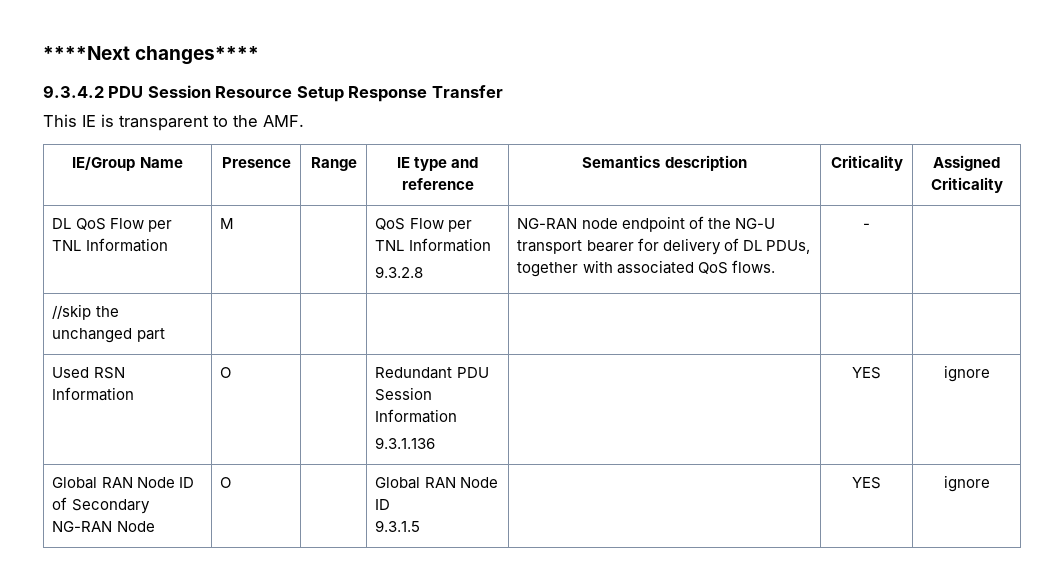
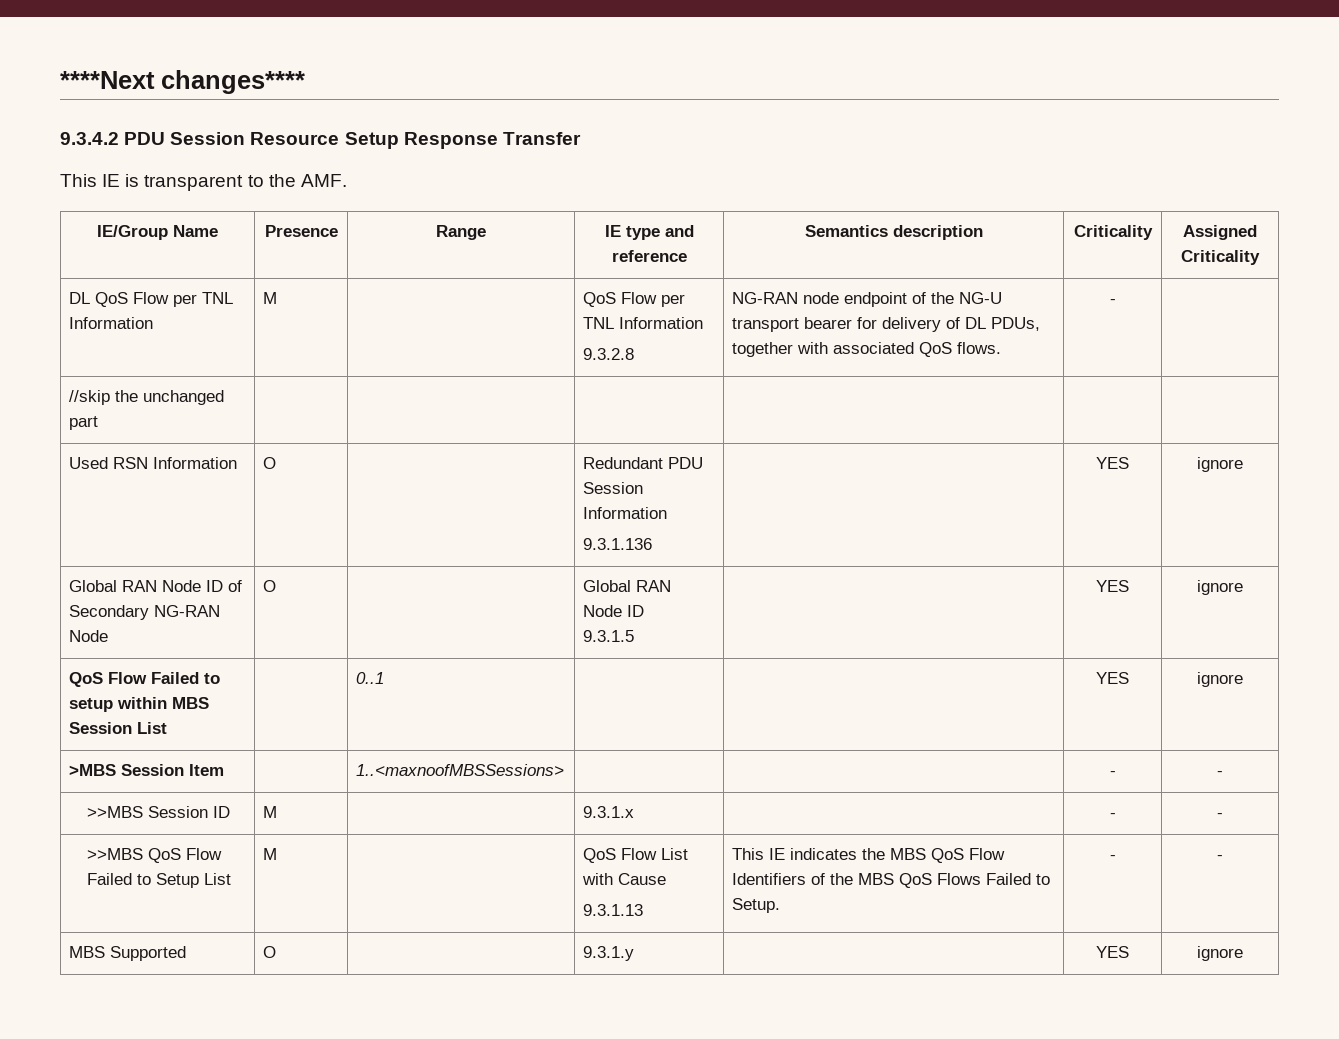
(990, 483) none -> [69,672,221,687] [69,697,210,712] [69,722,168,734] [356,672,385,684] [1096,672,1129,684] [1197,672,1243,687] [69,764,225,776] [356,764,565,776] [1109,771,1116,776] [1217,771,1223,776] [86,806,230,818] [263,806,278,818] [583,806,635,818] [1109,813,1116,818] [1217,813,1223,818] [86,848,222,863] [86,873,231,888] [263,848,278,860] [583,848,689,863] [582,873,667,885] [583,904,644,916] [732,848,1006,863] [732,873,1051,888] [732,898,781,913] [1109,855,1116,860] [1217,855,1223,860] [69,946,187,961] [263,946,277,958] [583,946,635,961] [1096,946,1129,958] [1197,946,1243,961] // QoS Flow Failed to setup within MBS Session List | | 0..1 | | | YES | ignore // >MBS Session Item | | 1..<maxnoofMBSSessions> | | | - | - // >>MBS Session ID | M | | 9.3.1.x | | - | - // >>MBS QoS Flow Failed to Setup List | M | | QoS Flow List with Cause // 9.3.1.13 | This IE indicates the MBS QoS Flow Identifiers of the MBS QoS Flows Failed to Setup. | - | - // MBS Supported | O | | 9.3.1.y | | YES | ignore

